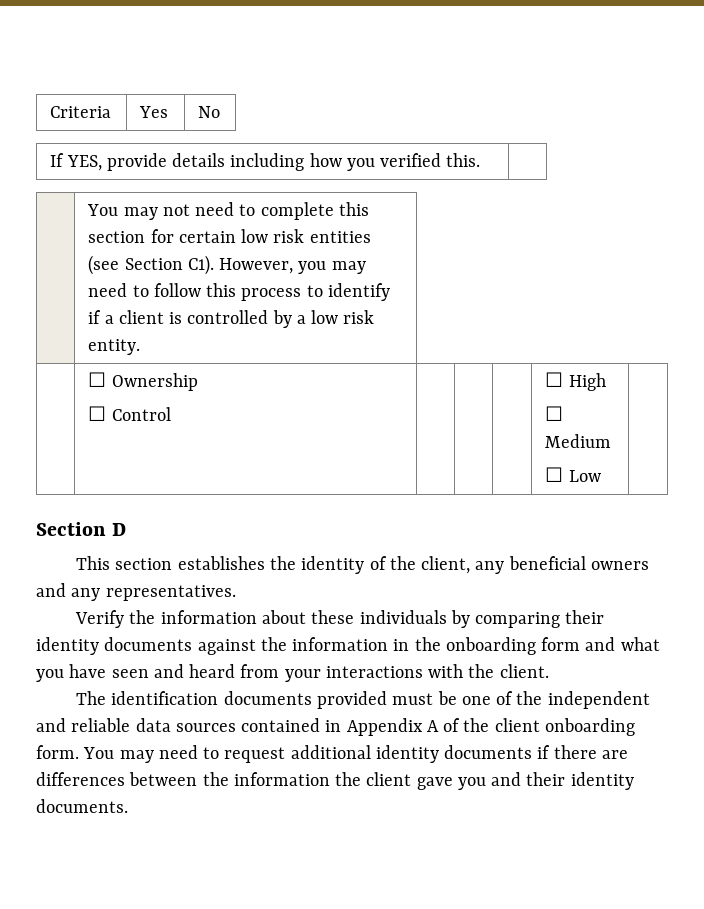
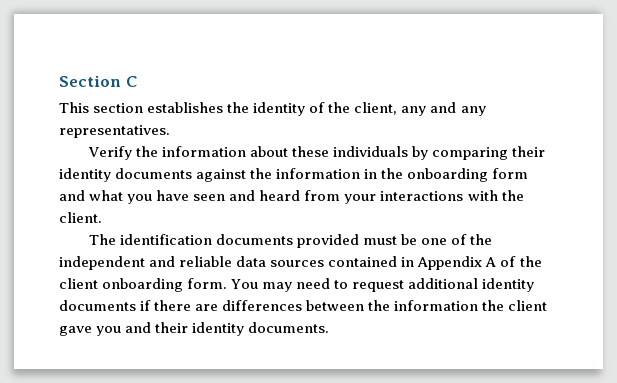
[50,106,112,118] [139,106,169,118] [198,106,221,118] [50,153,481,171] [87,202,369,220] [88,229,371,243] [88,255,366,275] [88,283,390,301] [88,310,375,328] [88,339,141,355] [88,372,198,391] [88,406,171,421] [545,372,606,391] [545,406,564,421] [545,434,612,448] [545,467,601,482] [36,522,127,536] Criteria | Yes | No // If YES, provide details including how you verified this. | // | You may not need to complete this section for certain low risk entities (see Section C1). However, you may need to follow this process to identify if a client is controlled by a low risk entity. // | ☐ Ownership // ☐ Control | | | | ☐ High // ☐ Medium // ☐ Low | // Section D -> [59,75,137,87] Section C
[508,556,649,570] beneficial owners -> (427, 111) none

